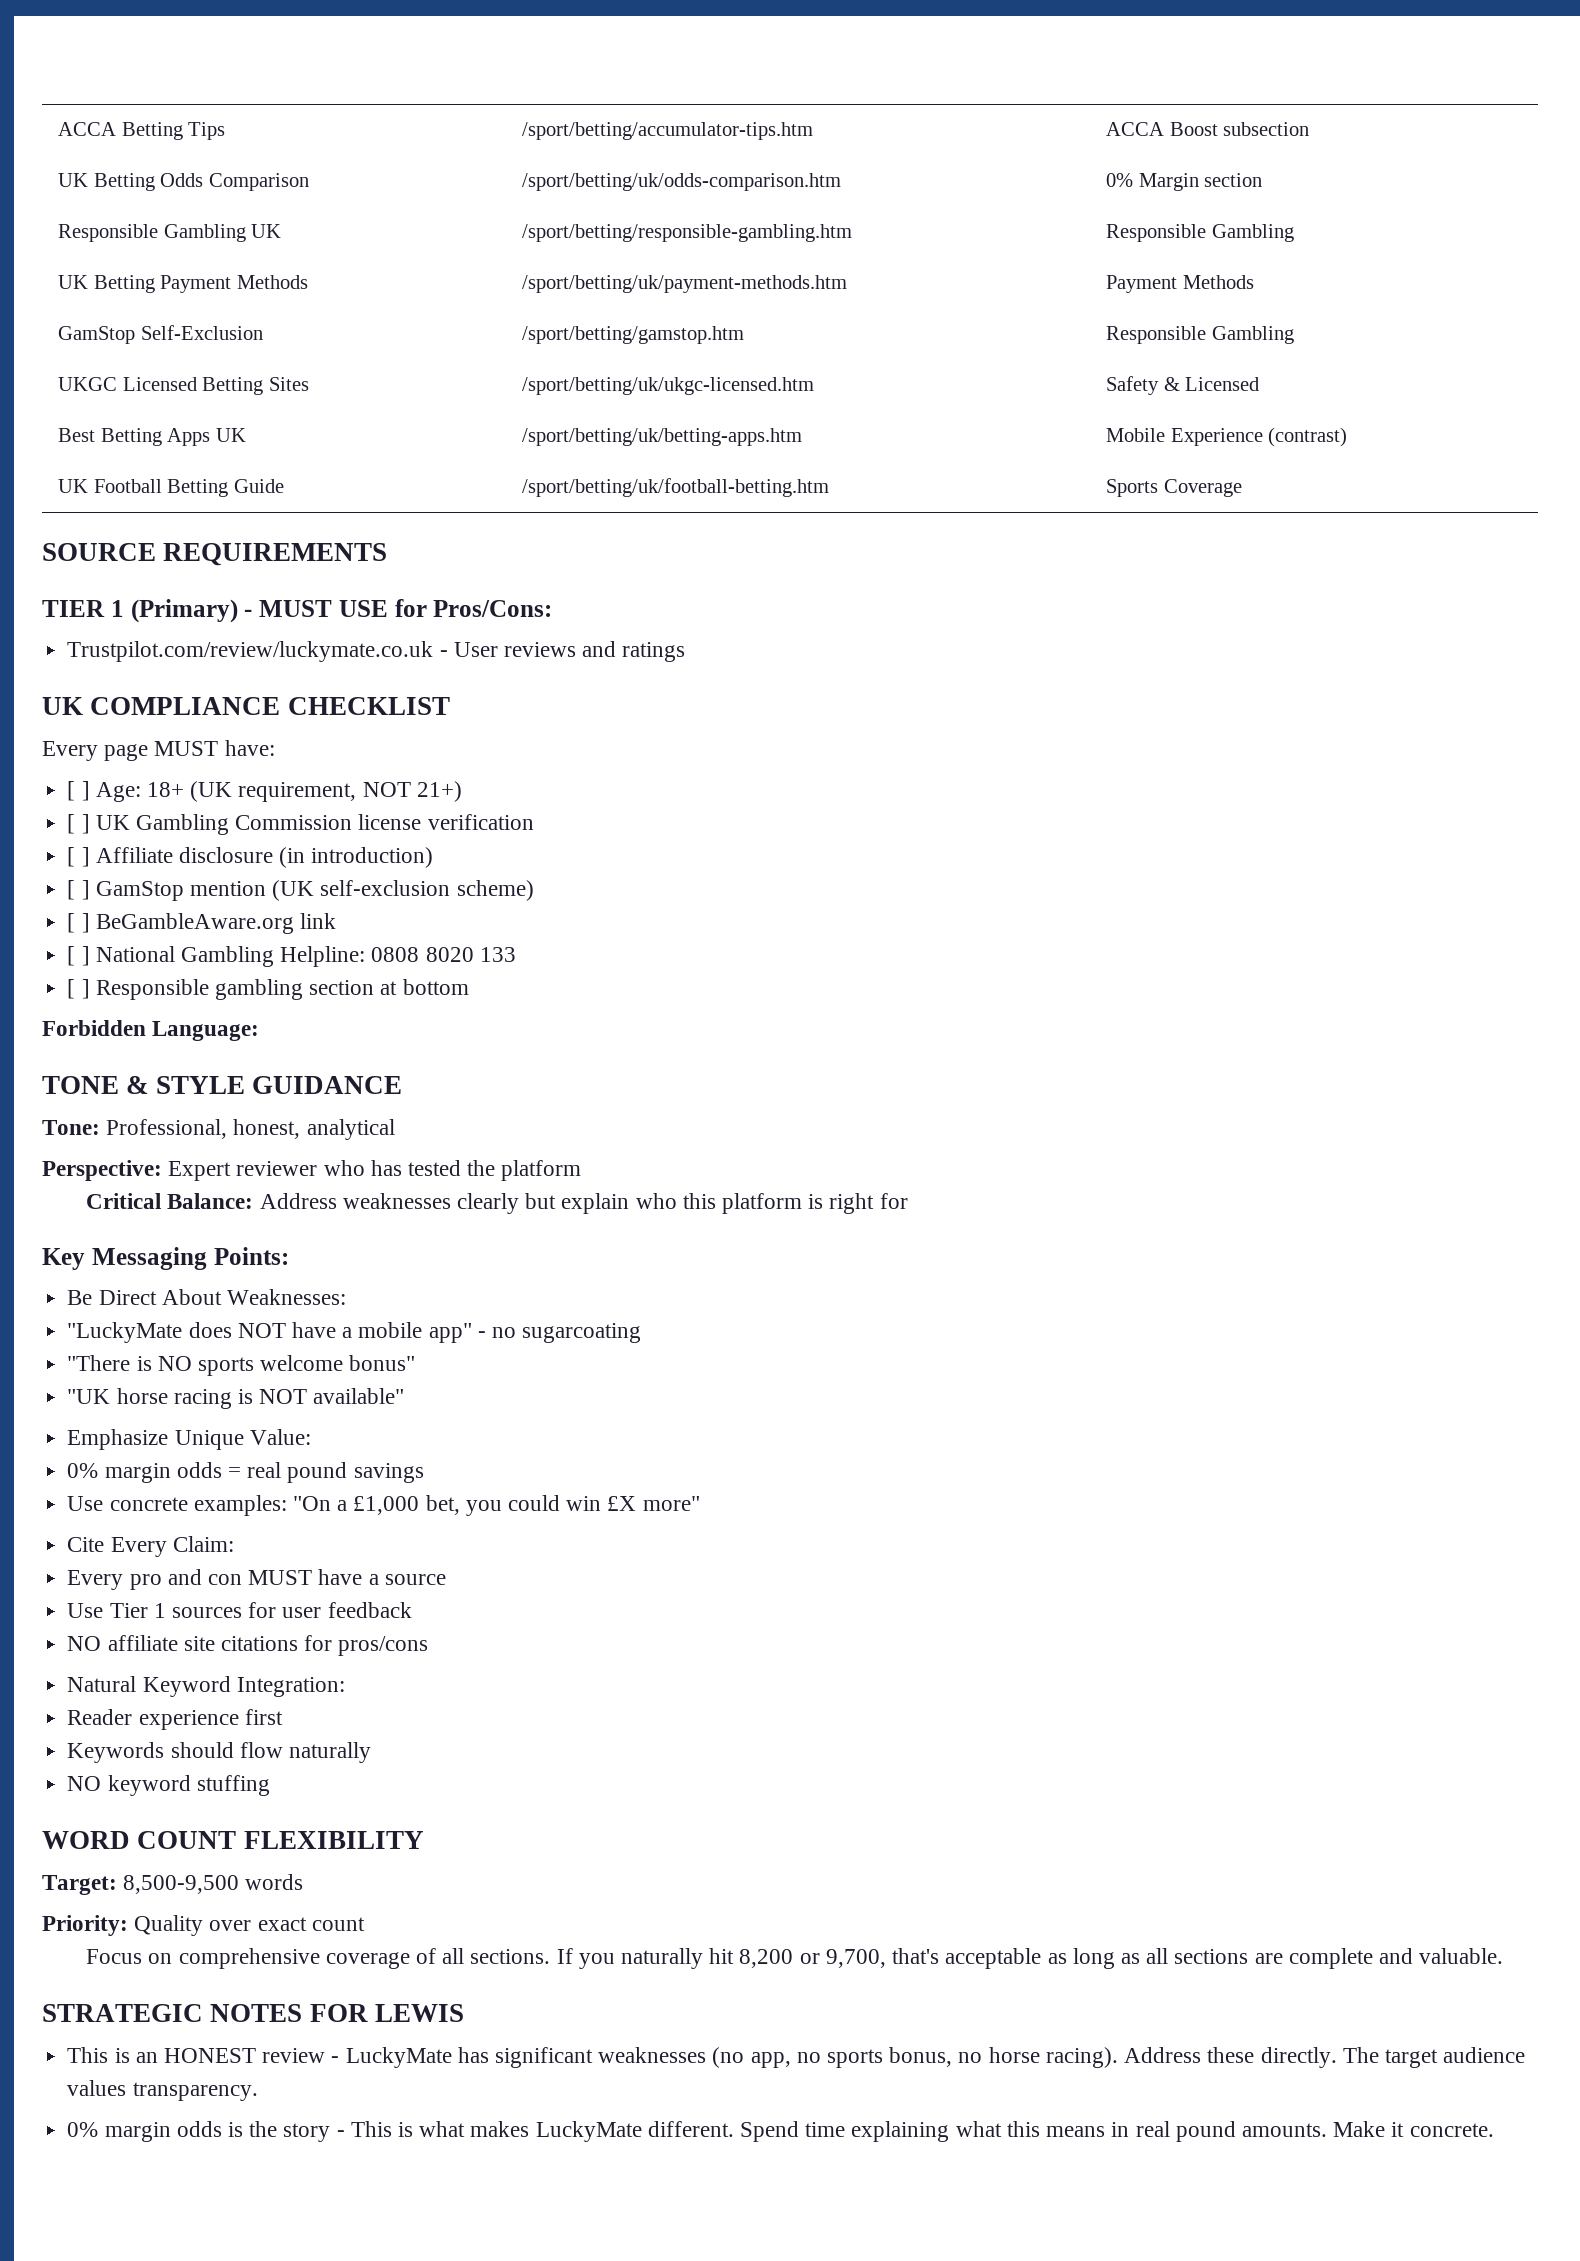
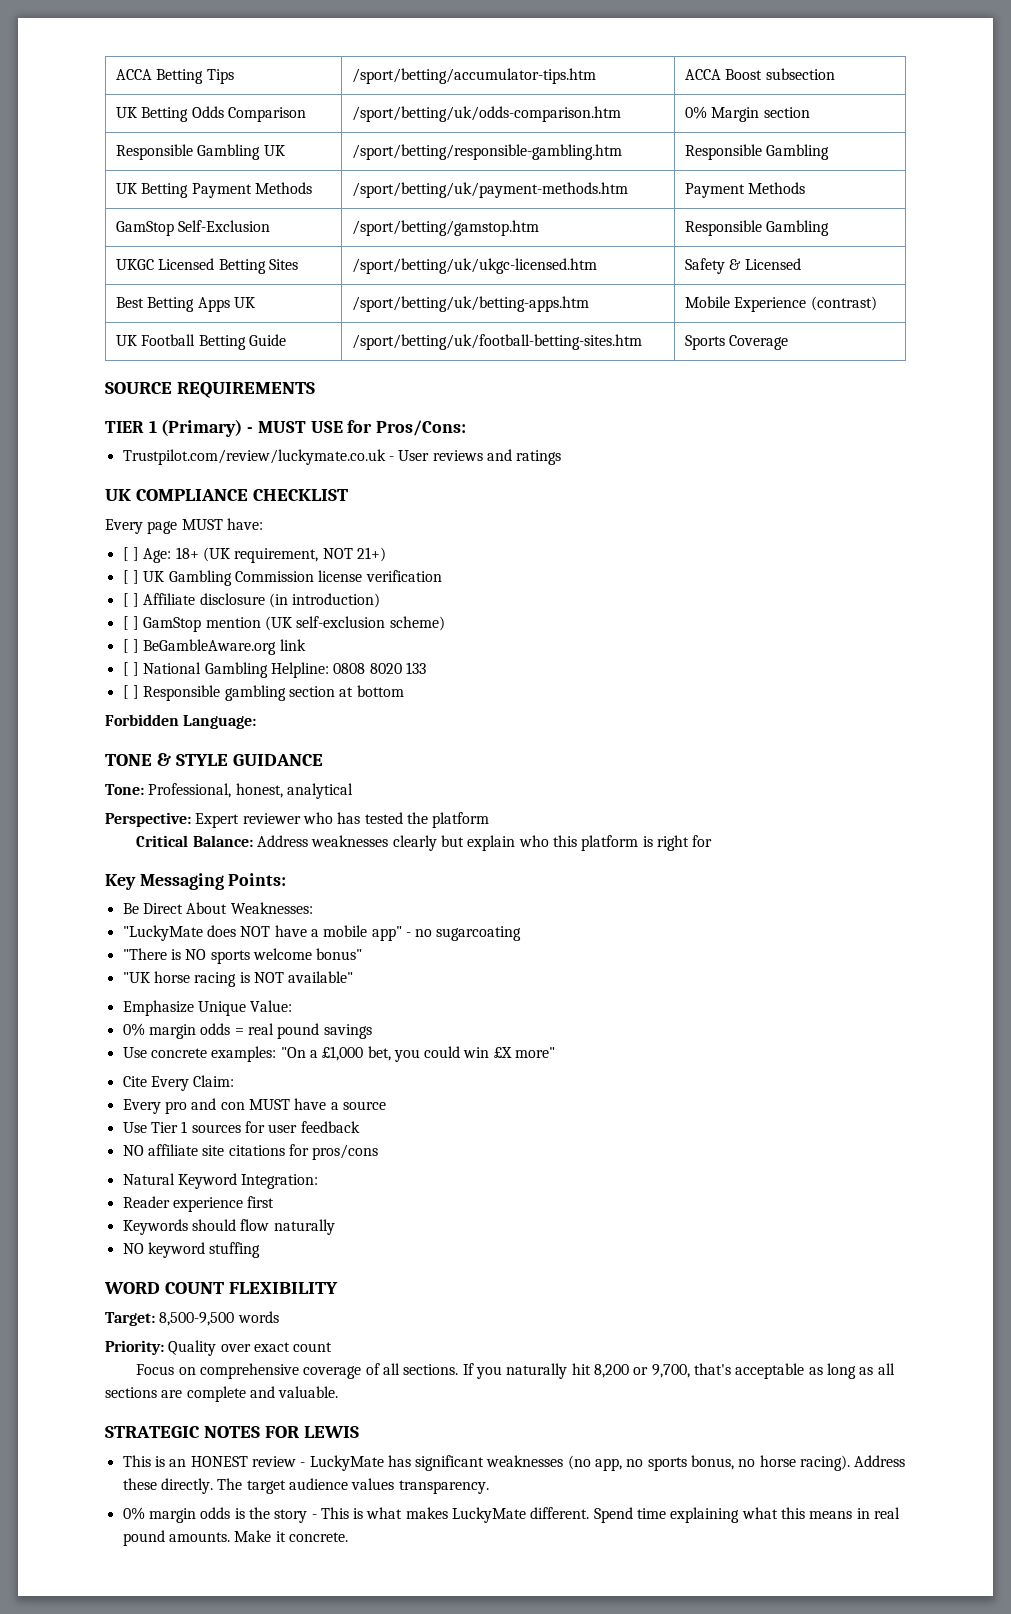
[522,478,830,497] /sport/betting/uk/football-betting.htm -> [352,334,643,350] /sport/betting/uk/football-betting-sites.htm

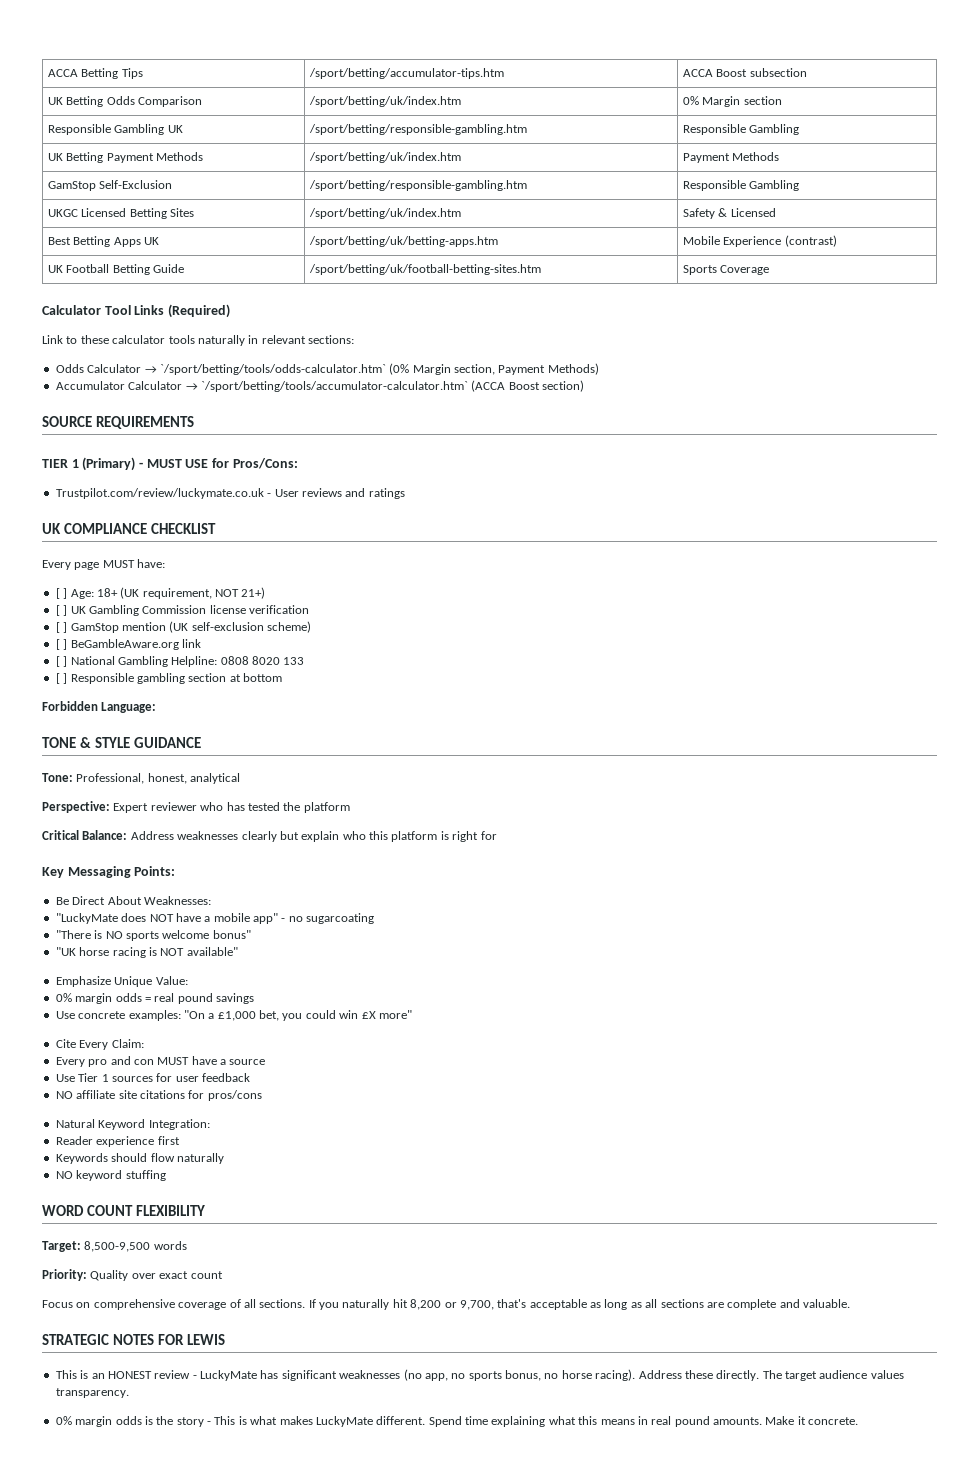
[352,106,622,122] /sport/betting/uk/odds-comparison.htm -> [308,96,461,107] /sport/betting/uk/index.htm
[352,182,629,198] /sport/betting/uk/payment-methods.htm -> [308,152,461,163] /sport/betting/uk/index.htm
[352,220,540,236] /sport/betting/gamstop.htm -> [308,180,527,191] /sport/betting/responsible-gambling.htm
[352,258,598,274] /sport/betting/uk/ukgc-licensed.htm -> [308,208,461,219] /sport/betting/uk/index.htm
(789, 342) none -> [42,304,230,318] [42,335,354,346] [55,363,599,375] [55,380,584,392] // Calculator Tool Links (Required) // Link to these calculator tools naturally in relevant sections: // Odds Calculator → `/sport/betting/tools/odds-calculator.htm` (0% Margin section, Payment Methods) // Accumulator Calculator → `/sport/betting/tools/accumulator-calculator.htm` (ACCA Boost section)
[122,593,381,608] // [ ] Affiliate disclosure (in introduction) -> (309, 609) none

